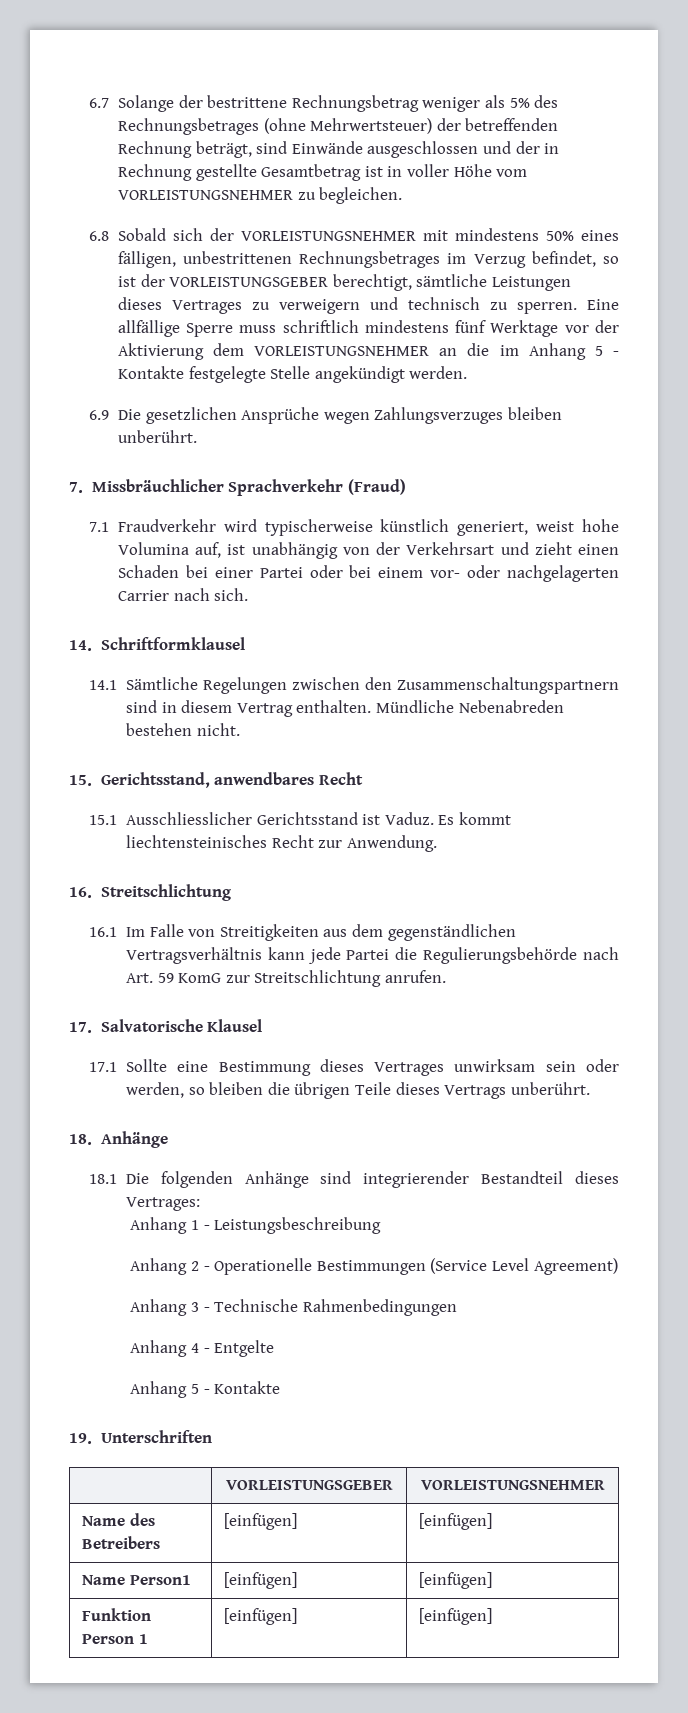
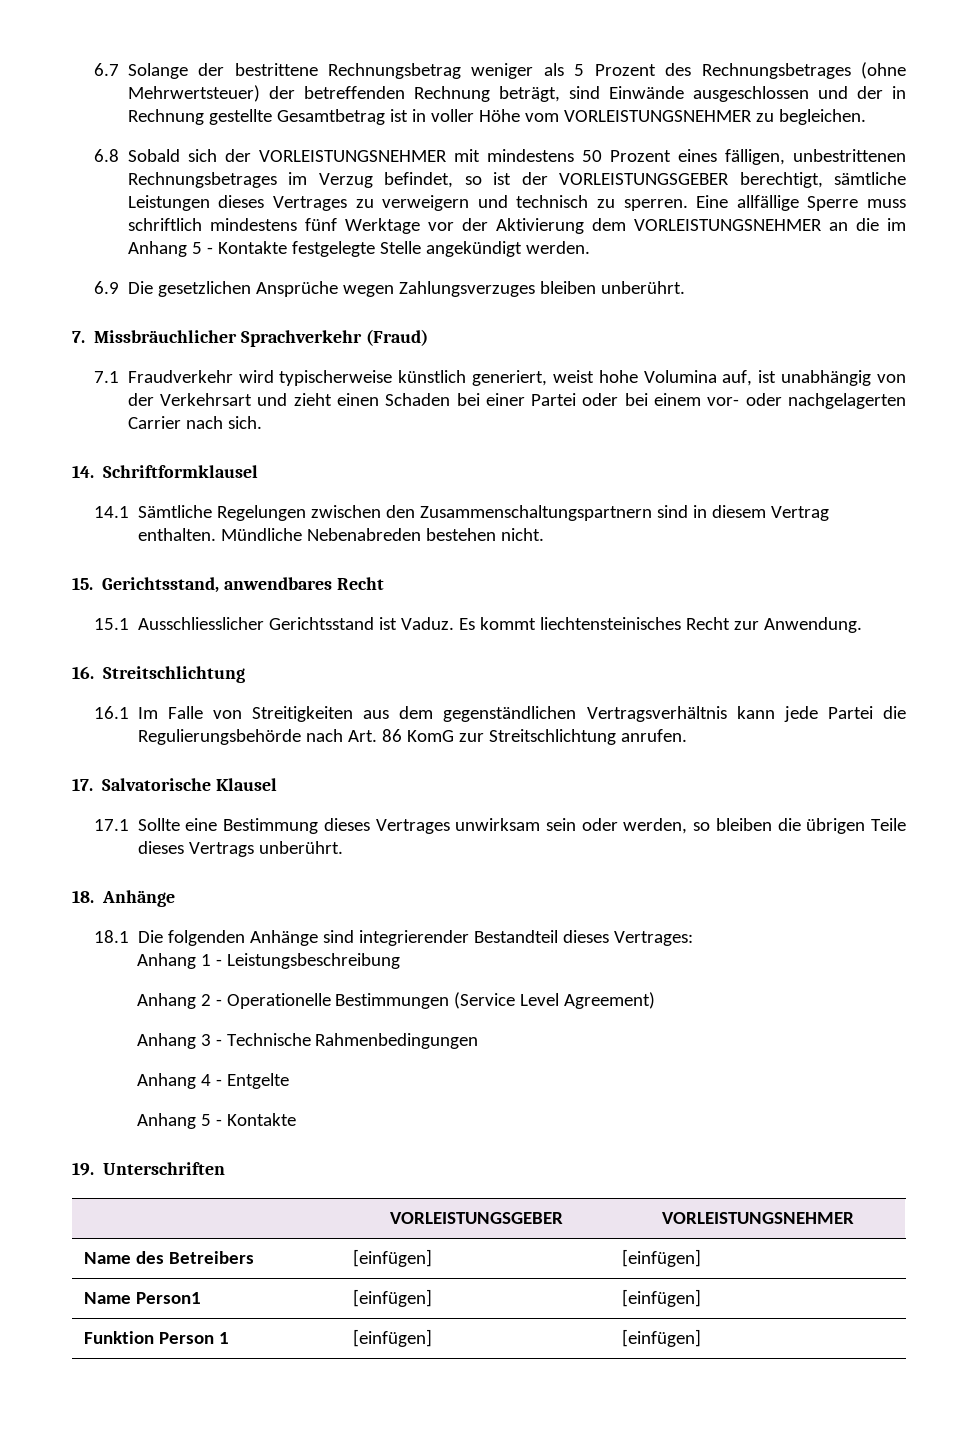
[509,98,530,108] 5% -> [574,64,656,76] 5 Prozent
[545,231,574,241] 50% -> [581,150,671,162] 50 Prozent
[157,973,174,983] 59 -> [381,729,402,742] 86

